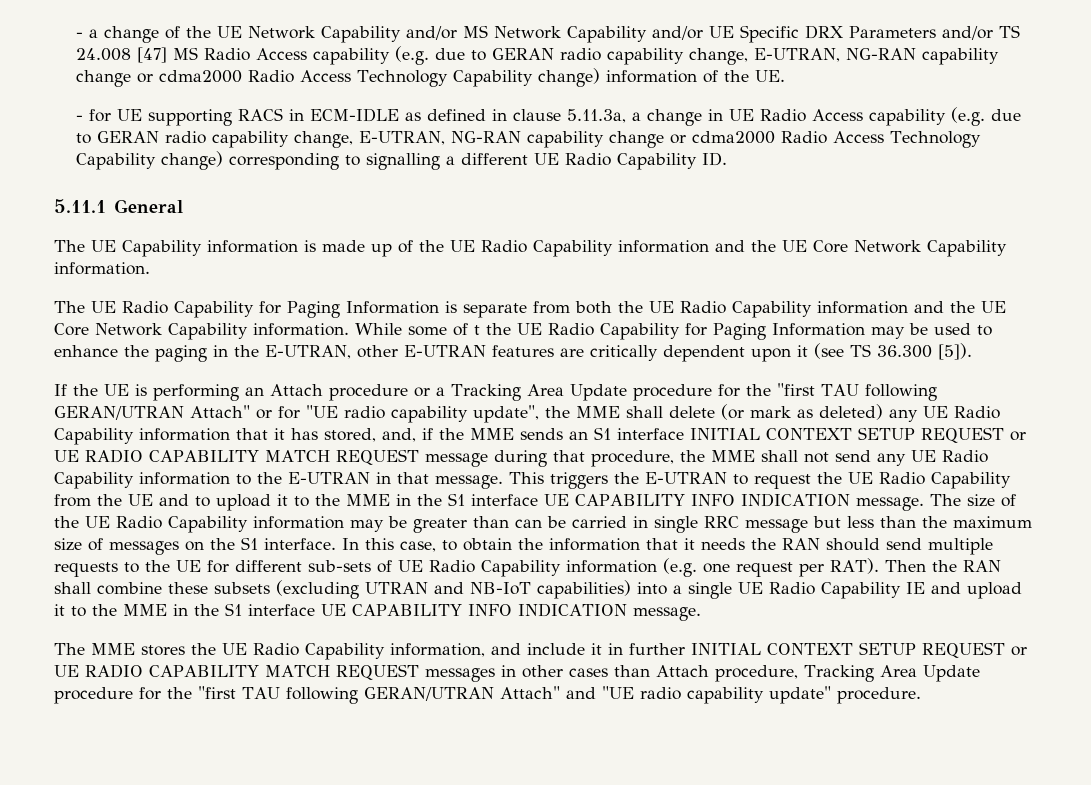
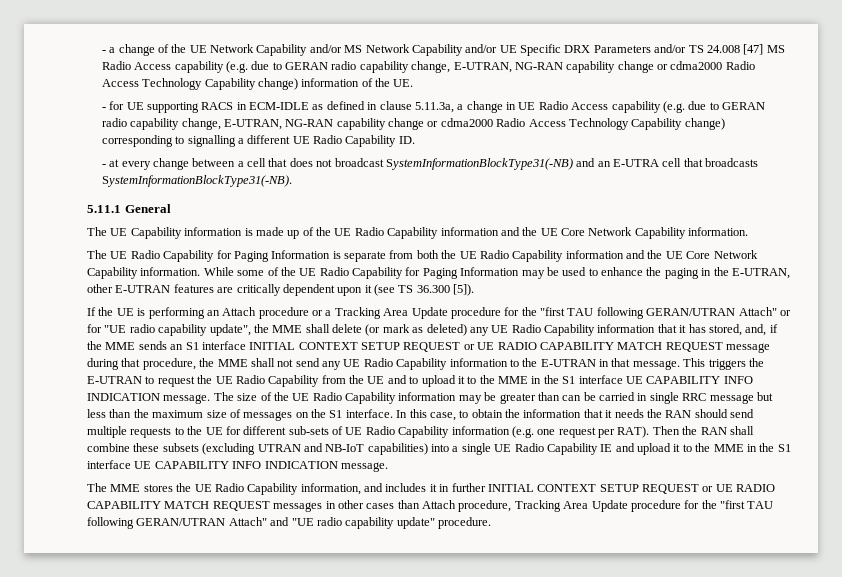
(727, 159) none -> [101,158,759,170] [101,175,292,187] // - at every change between a cell that does not broadcast SystemInformationBlockType31(-NB) and an E-UTRA cell that broadcasts SystemInformationBlockType31(-NB).
[474,325,480,335] t -> (279, 271) none
[527,643,585,655] include -> [385,483,427,492] includes

